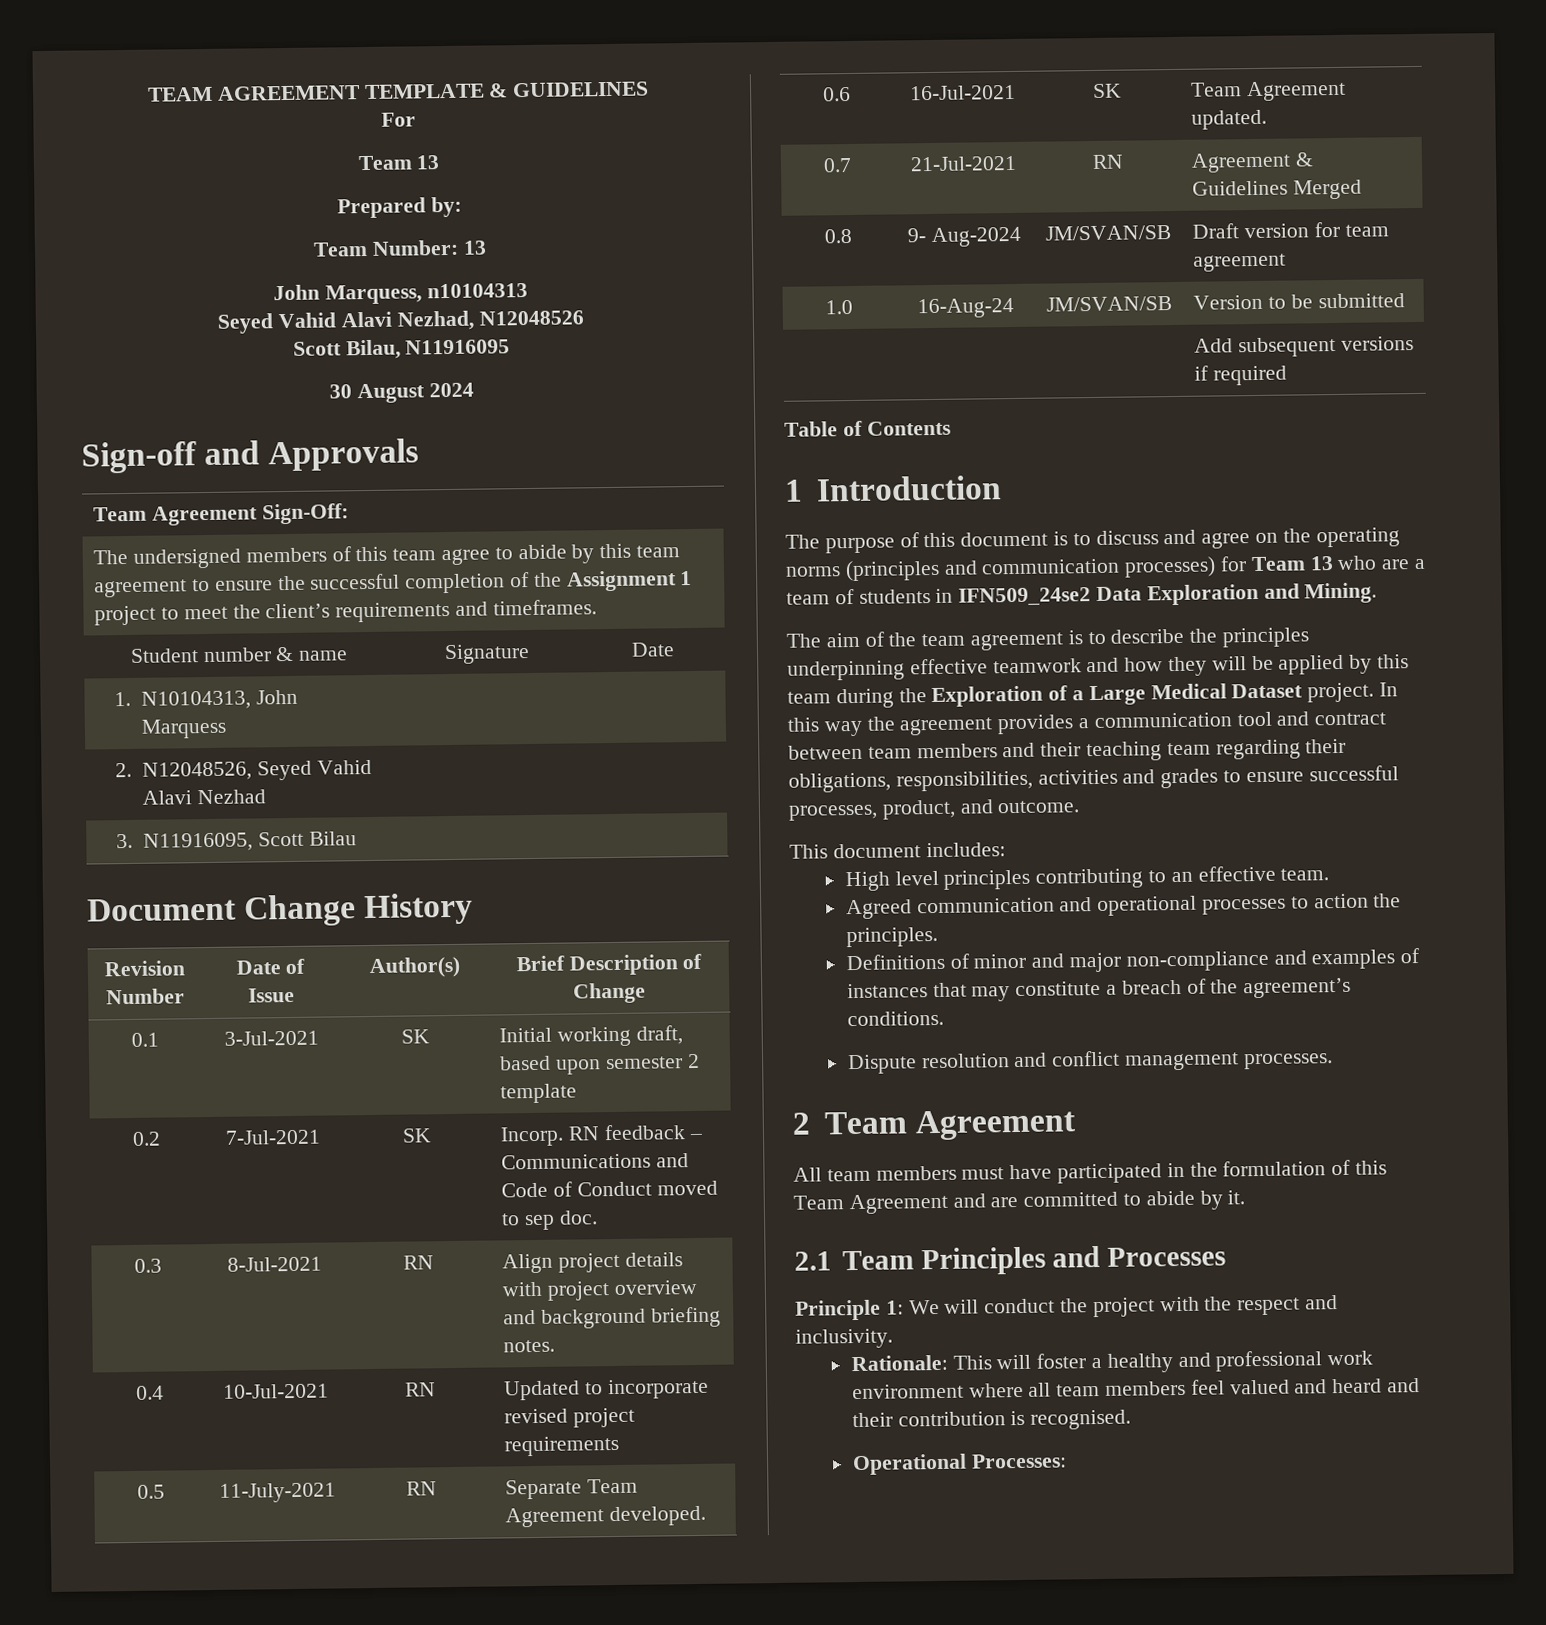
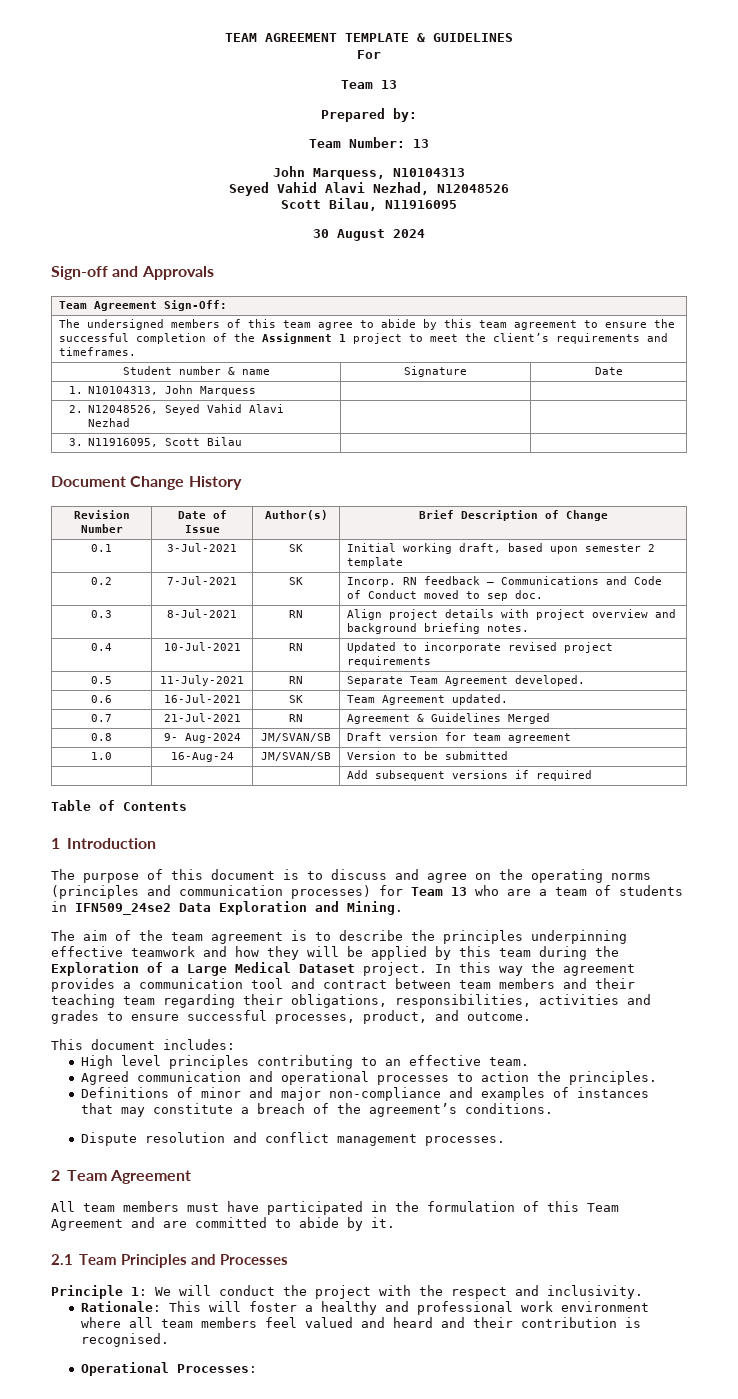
[426,283,528,299] n10104313 -> [393,168,465,177] N10104313

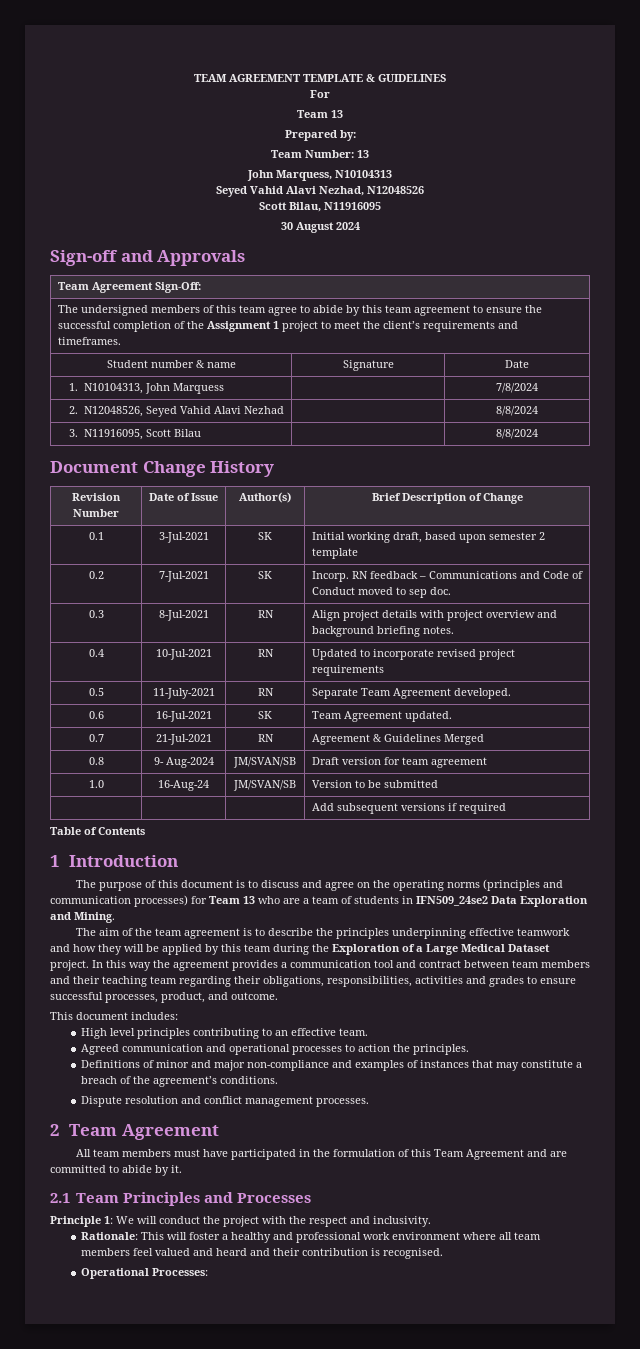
(257, 391) none -> [496,383,538,393] 7/8/2024
(131, 422) none -> [496,406,538,416] 8/8/2024
(243, 441) none -> [496,429,538,439] 8/8/2024

